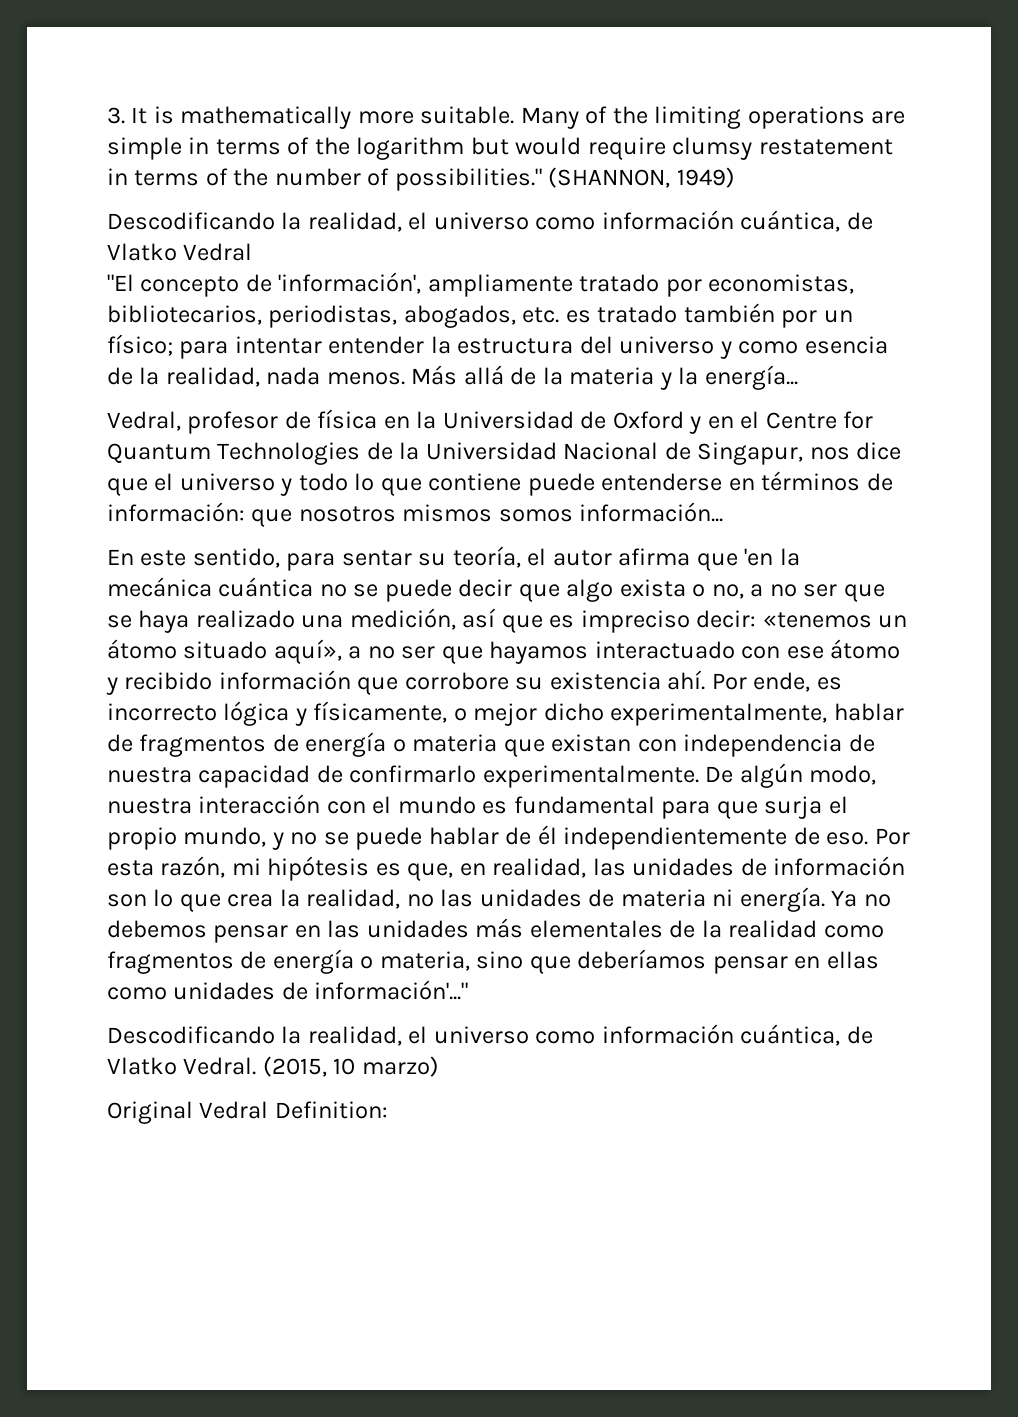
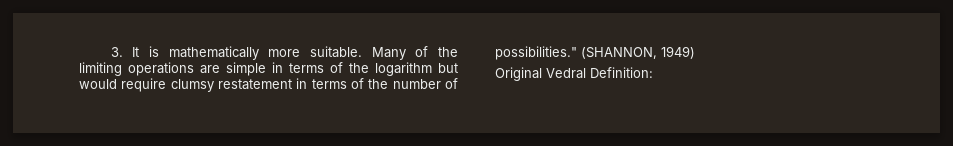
[107,210,873,232] [107,243,253,261] [107,272,855,297] [107,303,853,328] [107,334,888,359] [107,365,798,390] [107,409,874,434] [107,442,902,465] [107,471,893,496] [107,502,724,527] [107,546,800,571] [107,577,885,602] [107,608,908,633] [107,639,901,664] [106,670,842,695] [107,701,904,726] [107,732,875,757] [107,763,877,788] [107,794,848,819] [107,825,910,850] [107,856,906,881] [107,887,891,912] [107,918,884,943] [107,949,879,974] [107,980,469,1000] [107,1024,873,1046] [107,1056,439,1077] // Descodificando la realidad, el universo como información cuántica, de Vlatko Vedral // "El concepto de 'información', ampliamente tratado por economistas, bibliotecarios, periodistas, abogados, etc. es tratado también por un físico; para intentar entender la estructura del universo y como esencia de la realidad, nada menos. Más allá de la materia y la energía... // Vedral, profesor de física en la Universidad de Oxford y en el Centre for Quantum Technologies de la Universidad Nacional de Singapur, nos dice que el universo y todo lo que contiene puede entenderse en términos de información: que nosotros mismos somos información... // En este sentido, para sentar su teoría, el autor afirma que 'en la mecánica cuántica no se puede decir que algo exista o no, a no ser que se haya realizado una medición, así que es impreciso decir: «tenemos un átomo situado aquí», a no ser que hayamos interactuado con ese átomo y recibido información que corrobore su existencia ahí. Por ende, es incorrecto lógica y físicamente, o mejor dicho experimentalmente, hablar de fragmentos de energía o materia que existan con independencia de nuestra capacidad de confirmarlo experimentalmente. De algún modo, nuestra interacción con el mundo es fundamental para que surja el propio mundo, y no se puede hablar de él independientemente de eso. Por esta razón, mi hipótesis es que, en realidad, las unidades de información son lo que crea la realidad, no las unidades de materia ni energía. Ya no debemos pensar en las unidades más elementales de la realidad como fragmentos de energía o materia, sino que deberíamos pensar en ellas como unidades de información'..." // Descodificando la realidad, el universo como información cuántica, de Vlatko Vedral. (2015, 10 marzo) -> (695, 52) none

